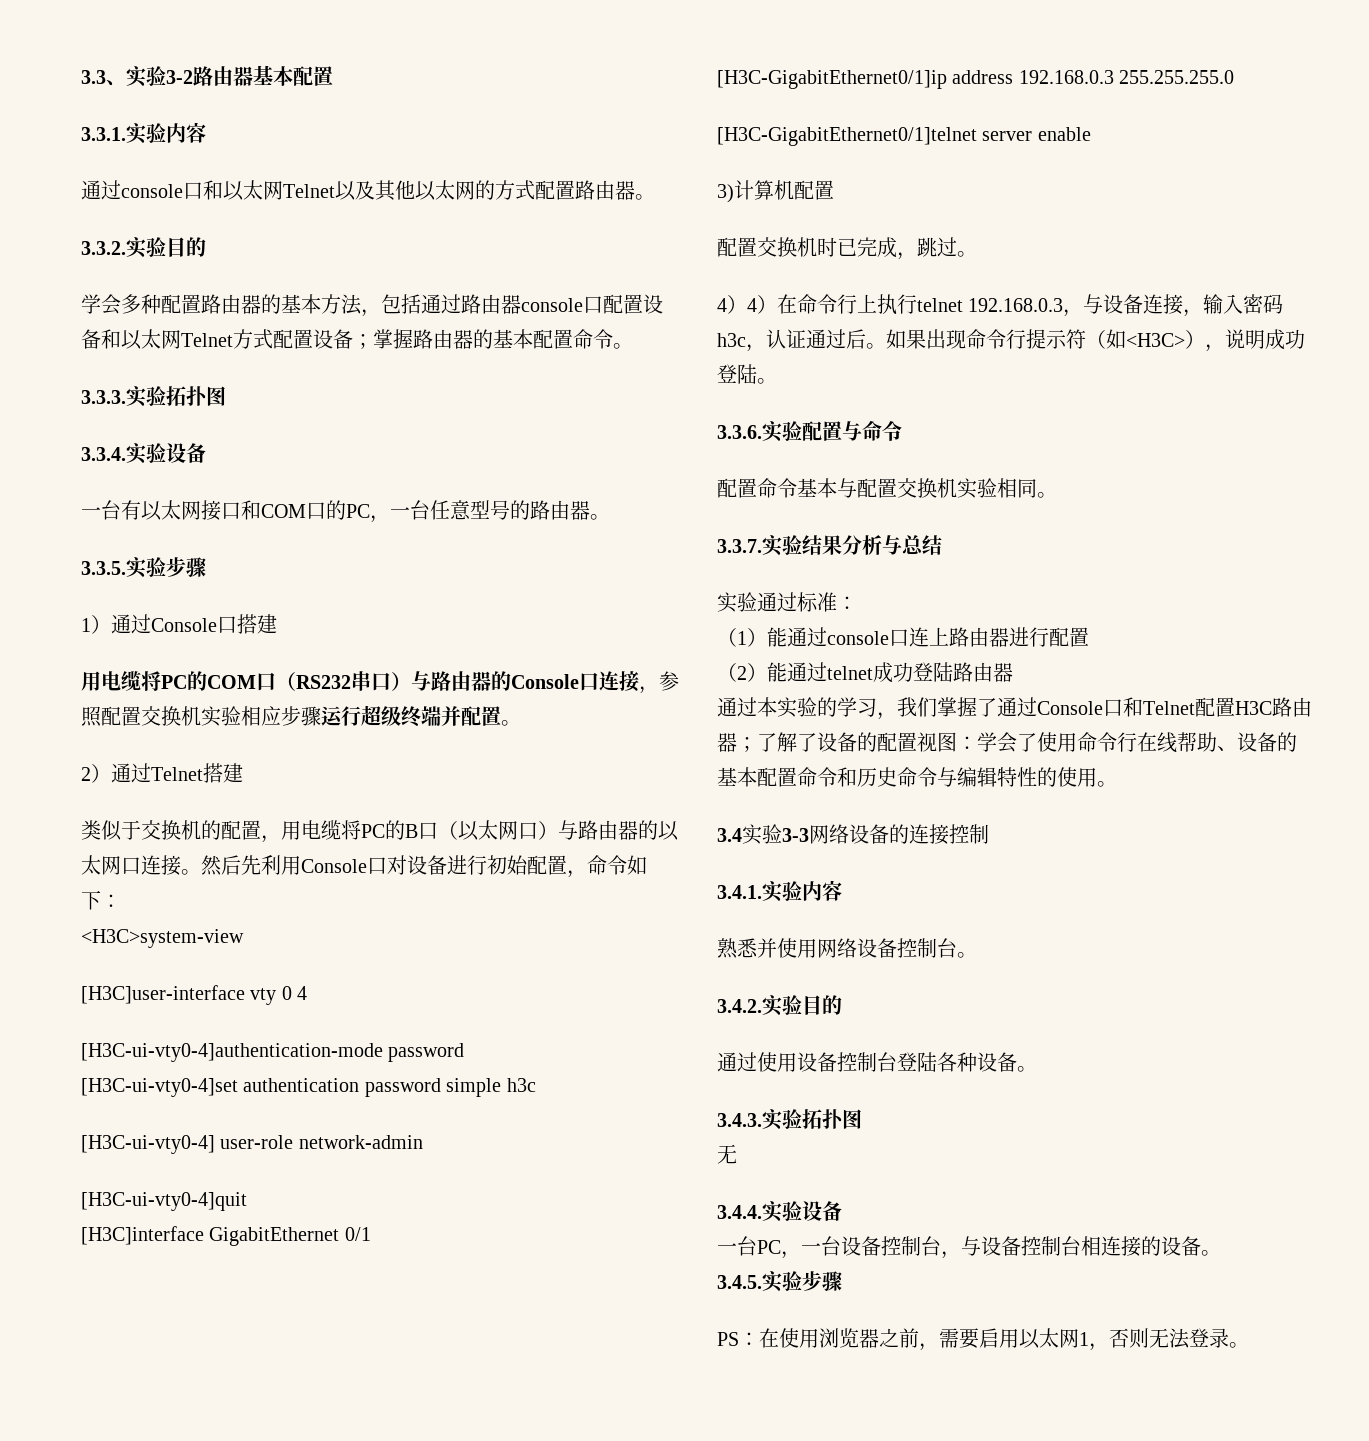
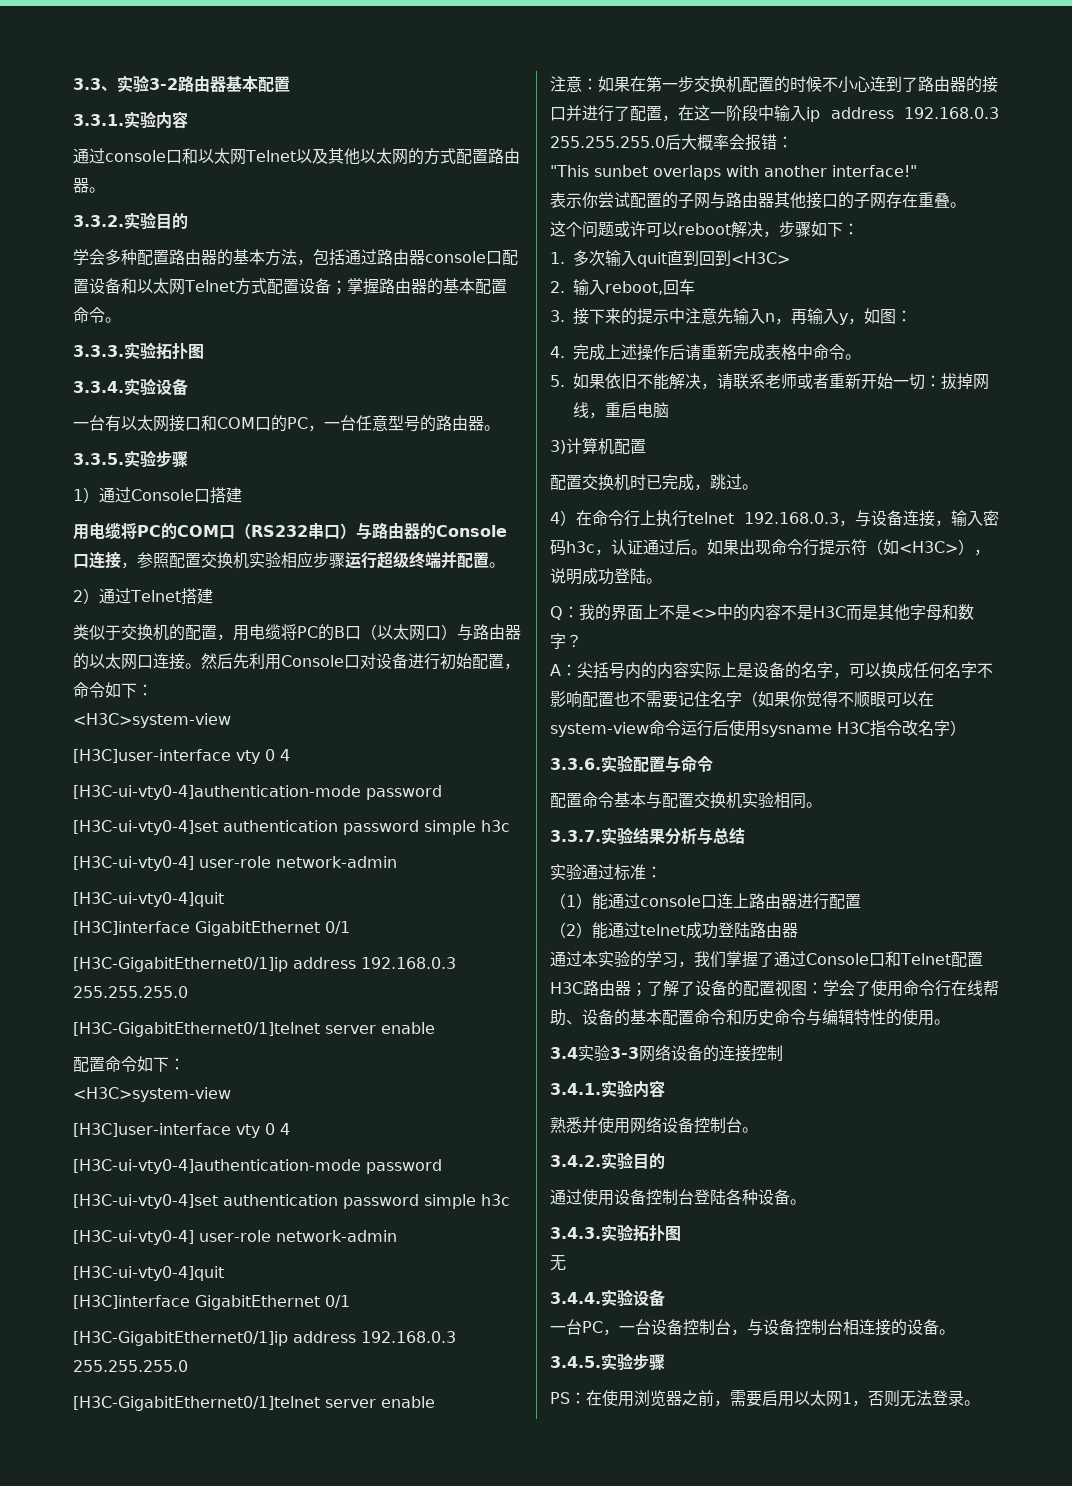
(1091, 134) none -> [73,1056,185,1072] [73,1087,231,1102] [73,1123,290,1138] [73,1159,442,1174] [73,1194,510,1209] [73,1230,397,1245] [73,1266,224,1281] [73,1295,350,1310] [73,1331,456,1346] [73,1360,188,1372] [73,1396,435,1411] [550,76,998,93] [550,105,999,122] [550,134,793,151] [550,165,917,180] [550,192,966,209] [550,221,859,238] [550,250,790,267] [550,279,695,295] [550,308,912,325] [550,344,861,361] [550,373,989,390] [573,402,669,419] // 配置命令如下： // <H3C>system-view // [H3C]user-interface vty 0 4 // [H3C-ui-vty0-4]authentication-mode password // [H3C-ui-vty0-4]set authentication password simple h3c // [H3C-ui-vty0-4] user-role network-admin // [H3C-ui-vty0-4]quit // [H3C]interface GigabitEthernet 0/1 // [H3C-GigabitEthernet0/1]ip address 192.168.0.3 255.255.255.0 // [H3C-GigabitEthernet0/1]telnet server enable // 注意：如果在第一步交换机配置的时候不小心连到了路由器的接口并进行了配置，在这一阶段中输入ip address 192.168.0.3 255.255.255.0后大概率会报错： // "This sunbet overlaps with another interface!" // 表示你尝试配置的子网与路由器其他接口的子网存在重叠。 // 这个问题或许可以reboot解决，步骤如下： // 1.多次输入quit直到回到<H3C> // 2.输入reboot,回车 // 3.接下来的提示中注意先输入n，再输入y，如图： // 4.完成上述操作后请重新完成表格中命令。 // 5.如果依旧不能解决，请联系老师或者重新开始一切：拔掉网线，重启电脑
[747,295,777,314] 4） -> (576, 518) none
(777, 381) none -> [550,604,974,621] [550,633,582,649] [550,662,993,679] [550,691,934,708] [550,720,966,737] // Q：我的界面上不是<>中的内容不是H3C而是其他字母和数字？ // A：尖括号内的内容实际上是设备的名字，可以换成任何名字不影响配置也不需要记住名字（如果你觉得不顺眼可以在system-view命令运行后使用sysname H3C指令改名字）

